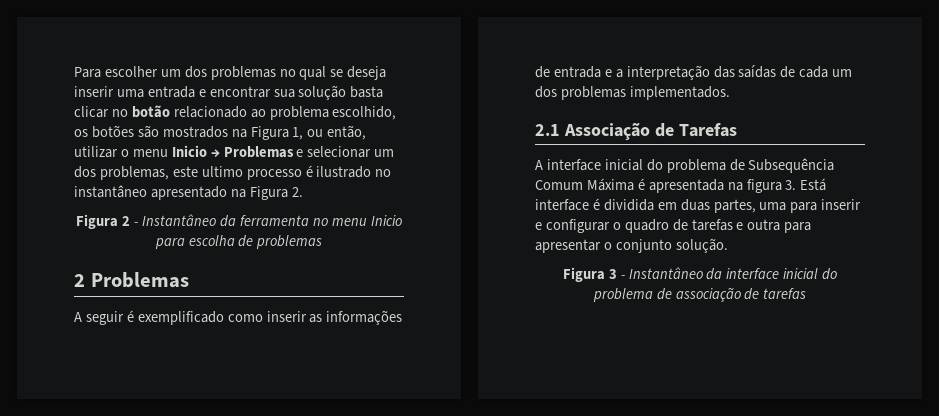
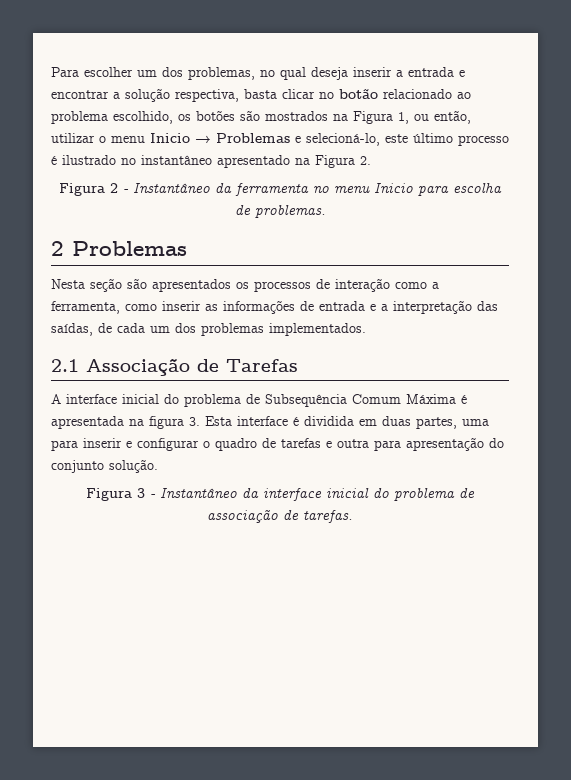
[210,66,276,80] problemas -> [188,67,255,80] problemas,
[330,69,344,77] se -> (306, 73) none
[116,89,144,98] uma -> [396,70,403,77] a
[273,85,347,100] sua solução -> [113,88,239,102] a solução respectiva,
[307,146,395,158] [74,166,243,180] selecionar um dos problemas, este ultimo -> [306,133,453,146] selecioná-lo, este último
[256,235,323,249] problemas -> [254,205,326,218] problemas.
[74,310,224,325] A seguir é exemplificado -> [51,278,439,292] [51,301,120,314] Nesta seção são apresentados os processos de interação como a ferramenta,
[738,65,777,78] saídas -> [51,323,93,336] saídas,
[800,178,827,191] Está -> [205,416,232,426] Esta
[535,239,612,253] apresentar o -> [406,437,504,451] apresentação do
[763,288,807,299] tarefas -> [303,510,353,523] tarefas.

